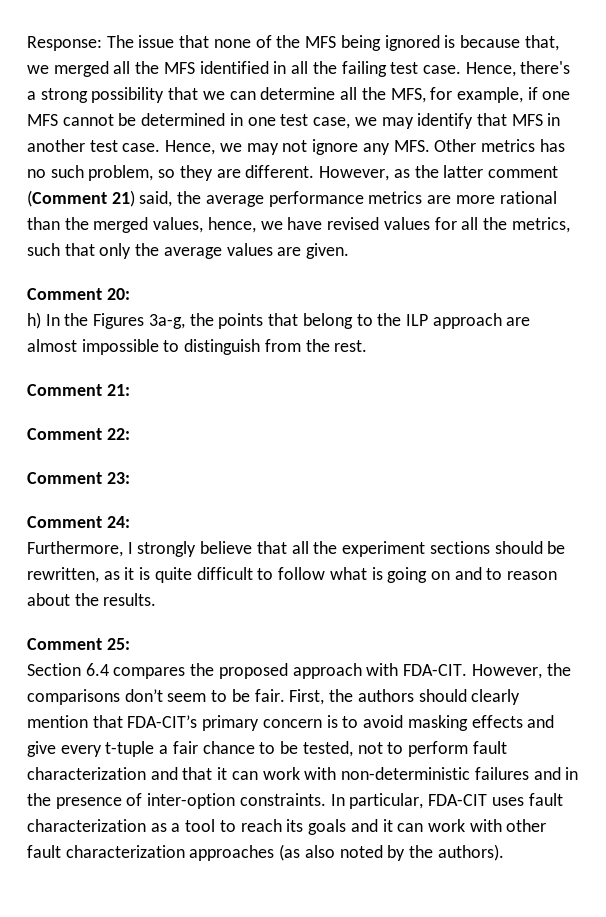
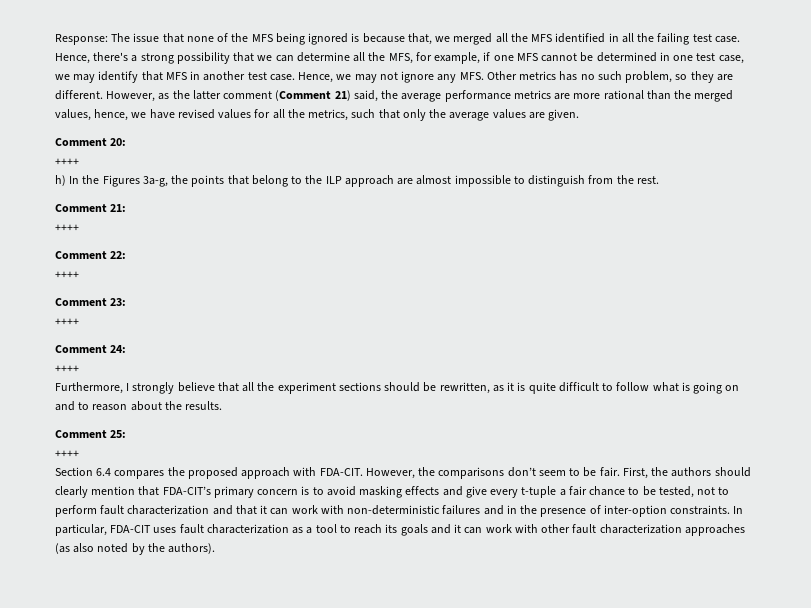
(130, 294) none -> [55,158,79,165] // ++++
(130, 390) none -> [55,224,79,231] // ++++
(130, 434) none -> [55,271,79,278] // ++++
(130, 478) none -> [55,318,79,325] // ++++
(130, 522) none -> [55,365,79,372] // ++++
(130, 644) none -> [55,450,79,457] // ++++

